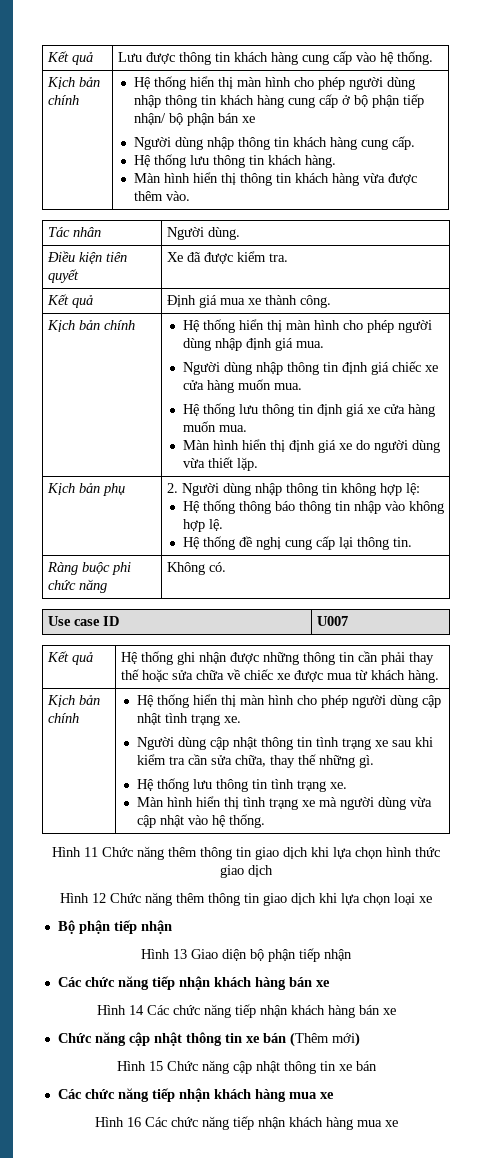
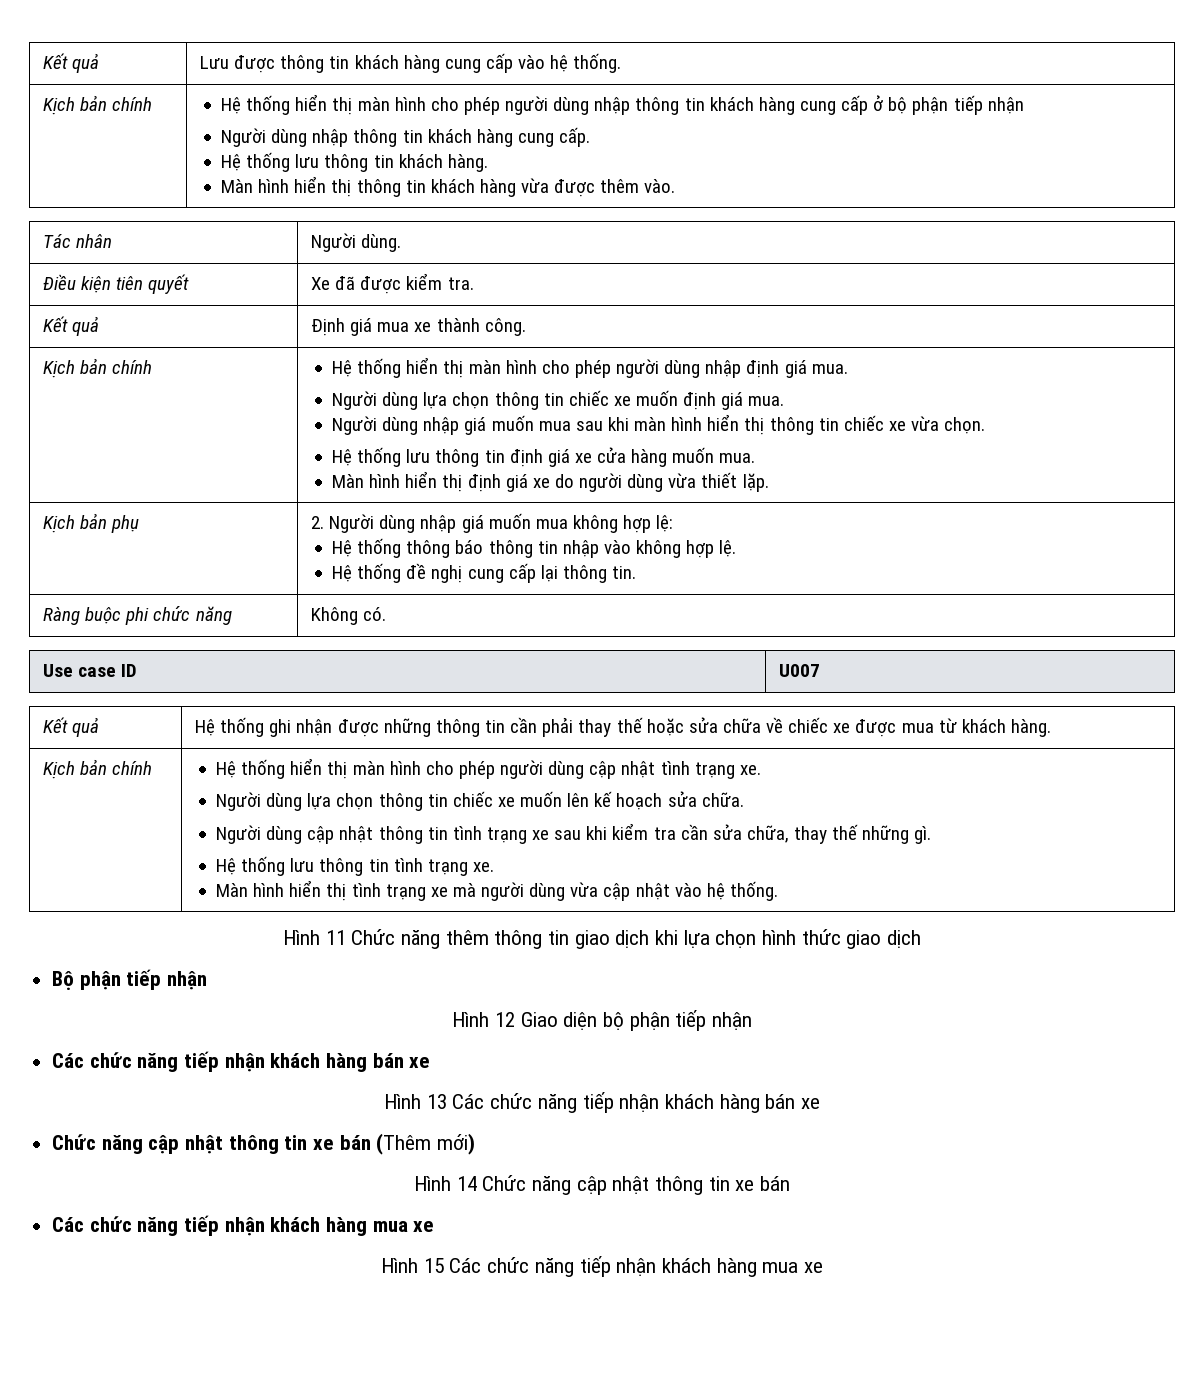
[133,113,255,126] nhận/ bộ phận bán xe -> [987,97,1024,114] nhận
[255,361,438,375] [182,379,302,393] nhập thông tin định giá chiếc xe cửa hàng muốn mua. -> [423,390,785,410] [331,414,986,435] lựa chọn thông tin chiếc xe muốn định giá mua. // Người dùng nhập giá muốn mua sau khi màn hình hiển thị thông tin chiếc xe vừa chọn.
[285,483,338,496] thông tin -> [461,513,568,533] giá muốn mua
(241, 719) none -> [215,791,744,811] // Người dùng lựa chọn thông tin chiếc xe muốn lên kế hoạch sửa chữa.
[60,892,432,906] // Hình 12 Chức năng thêm thông tin giao dịch khi lựa chọn loại xe -> (922, 939) none
[173,949,187,959] 13 -> [494,1012,515,1027] 12
[128,1005,144,1015] 14 -> [426,1094,447,1109] 13
[148,1061,163,1071] 15 -> [456,1176,477,1191] 14
[126,1117,141,1127] 16 -> [423,1258,444,1273] 15

